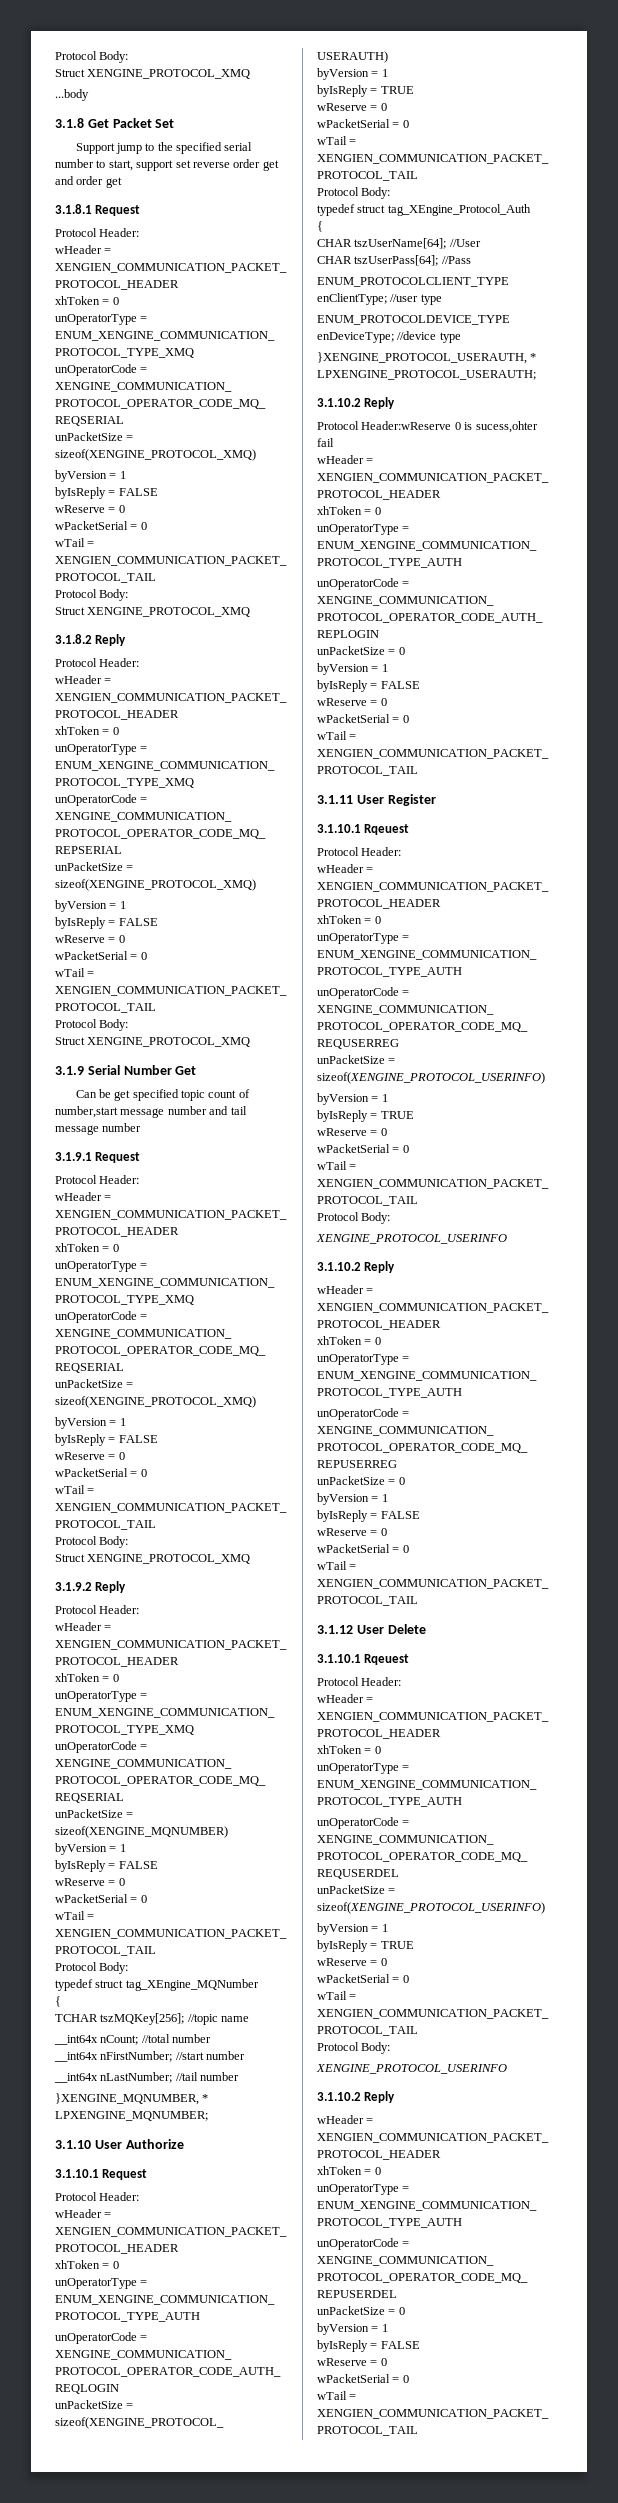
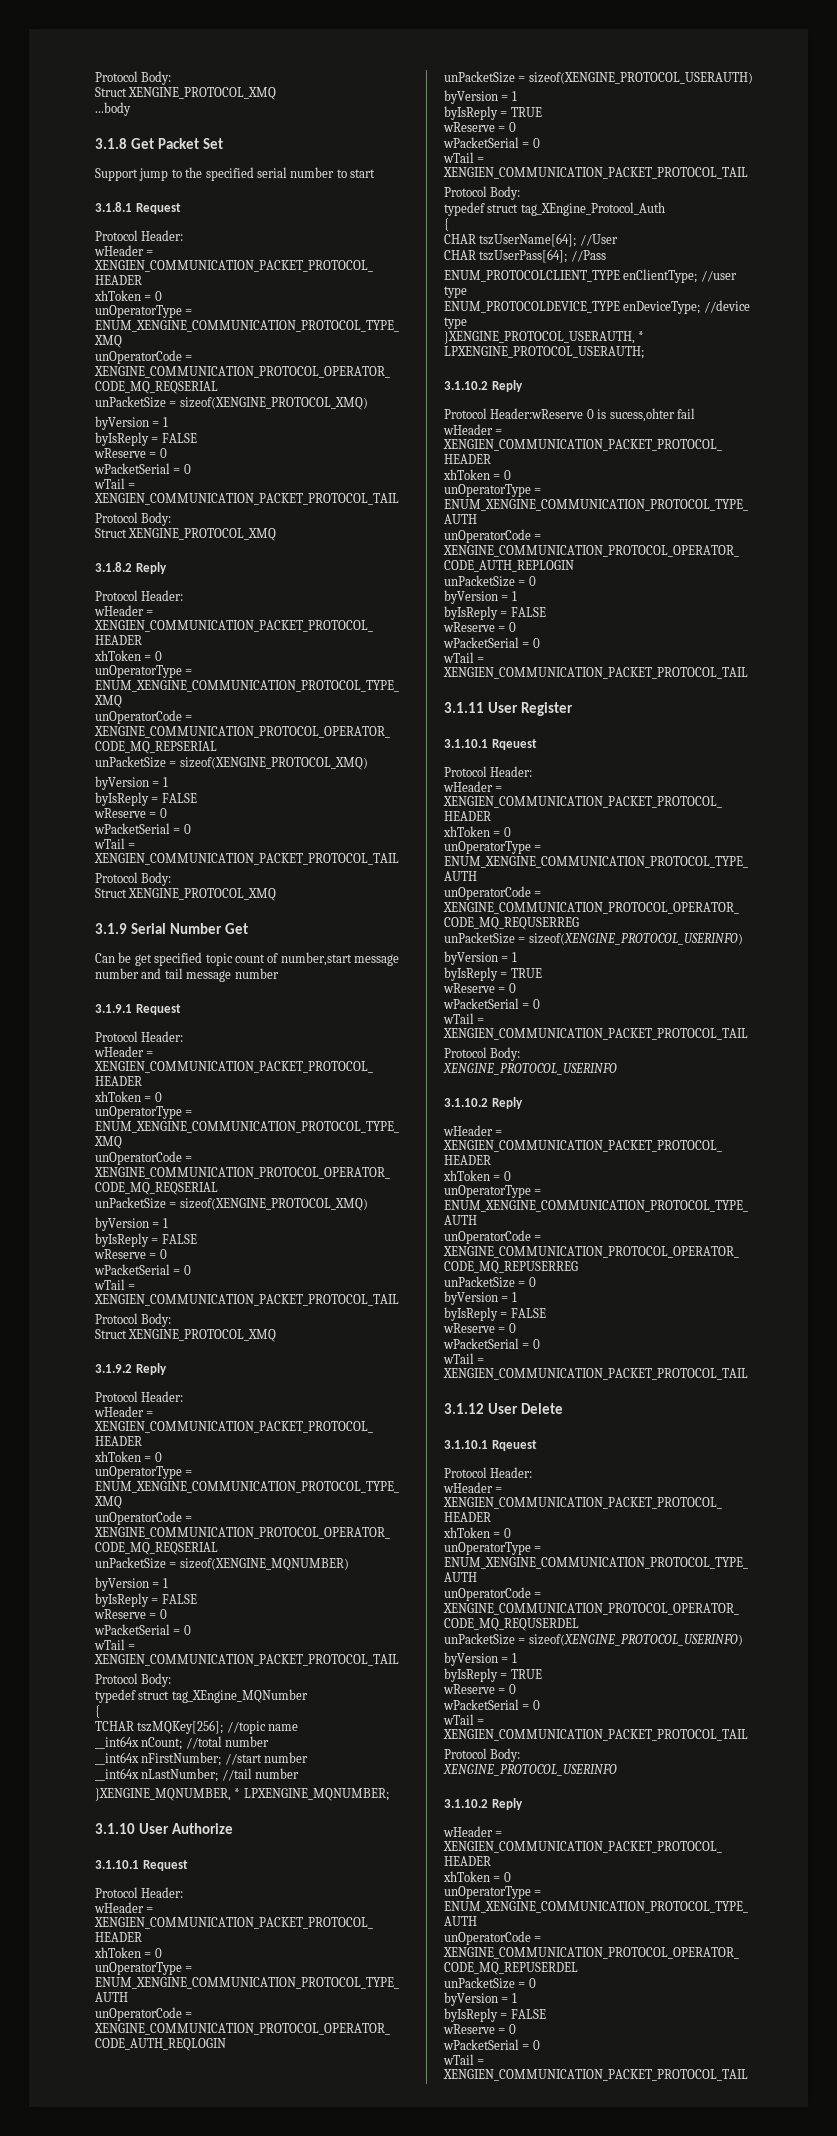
[108,159,279,171] [55,176,122,188] start, support set reverse order get and order get -> [350,169,375,178] start

